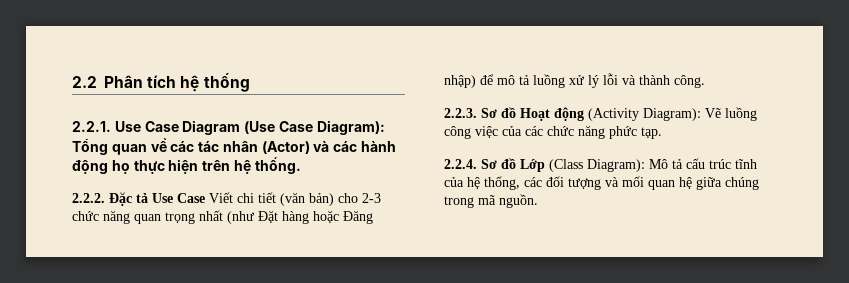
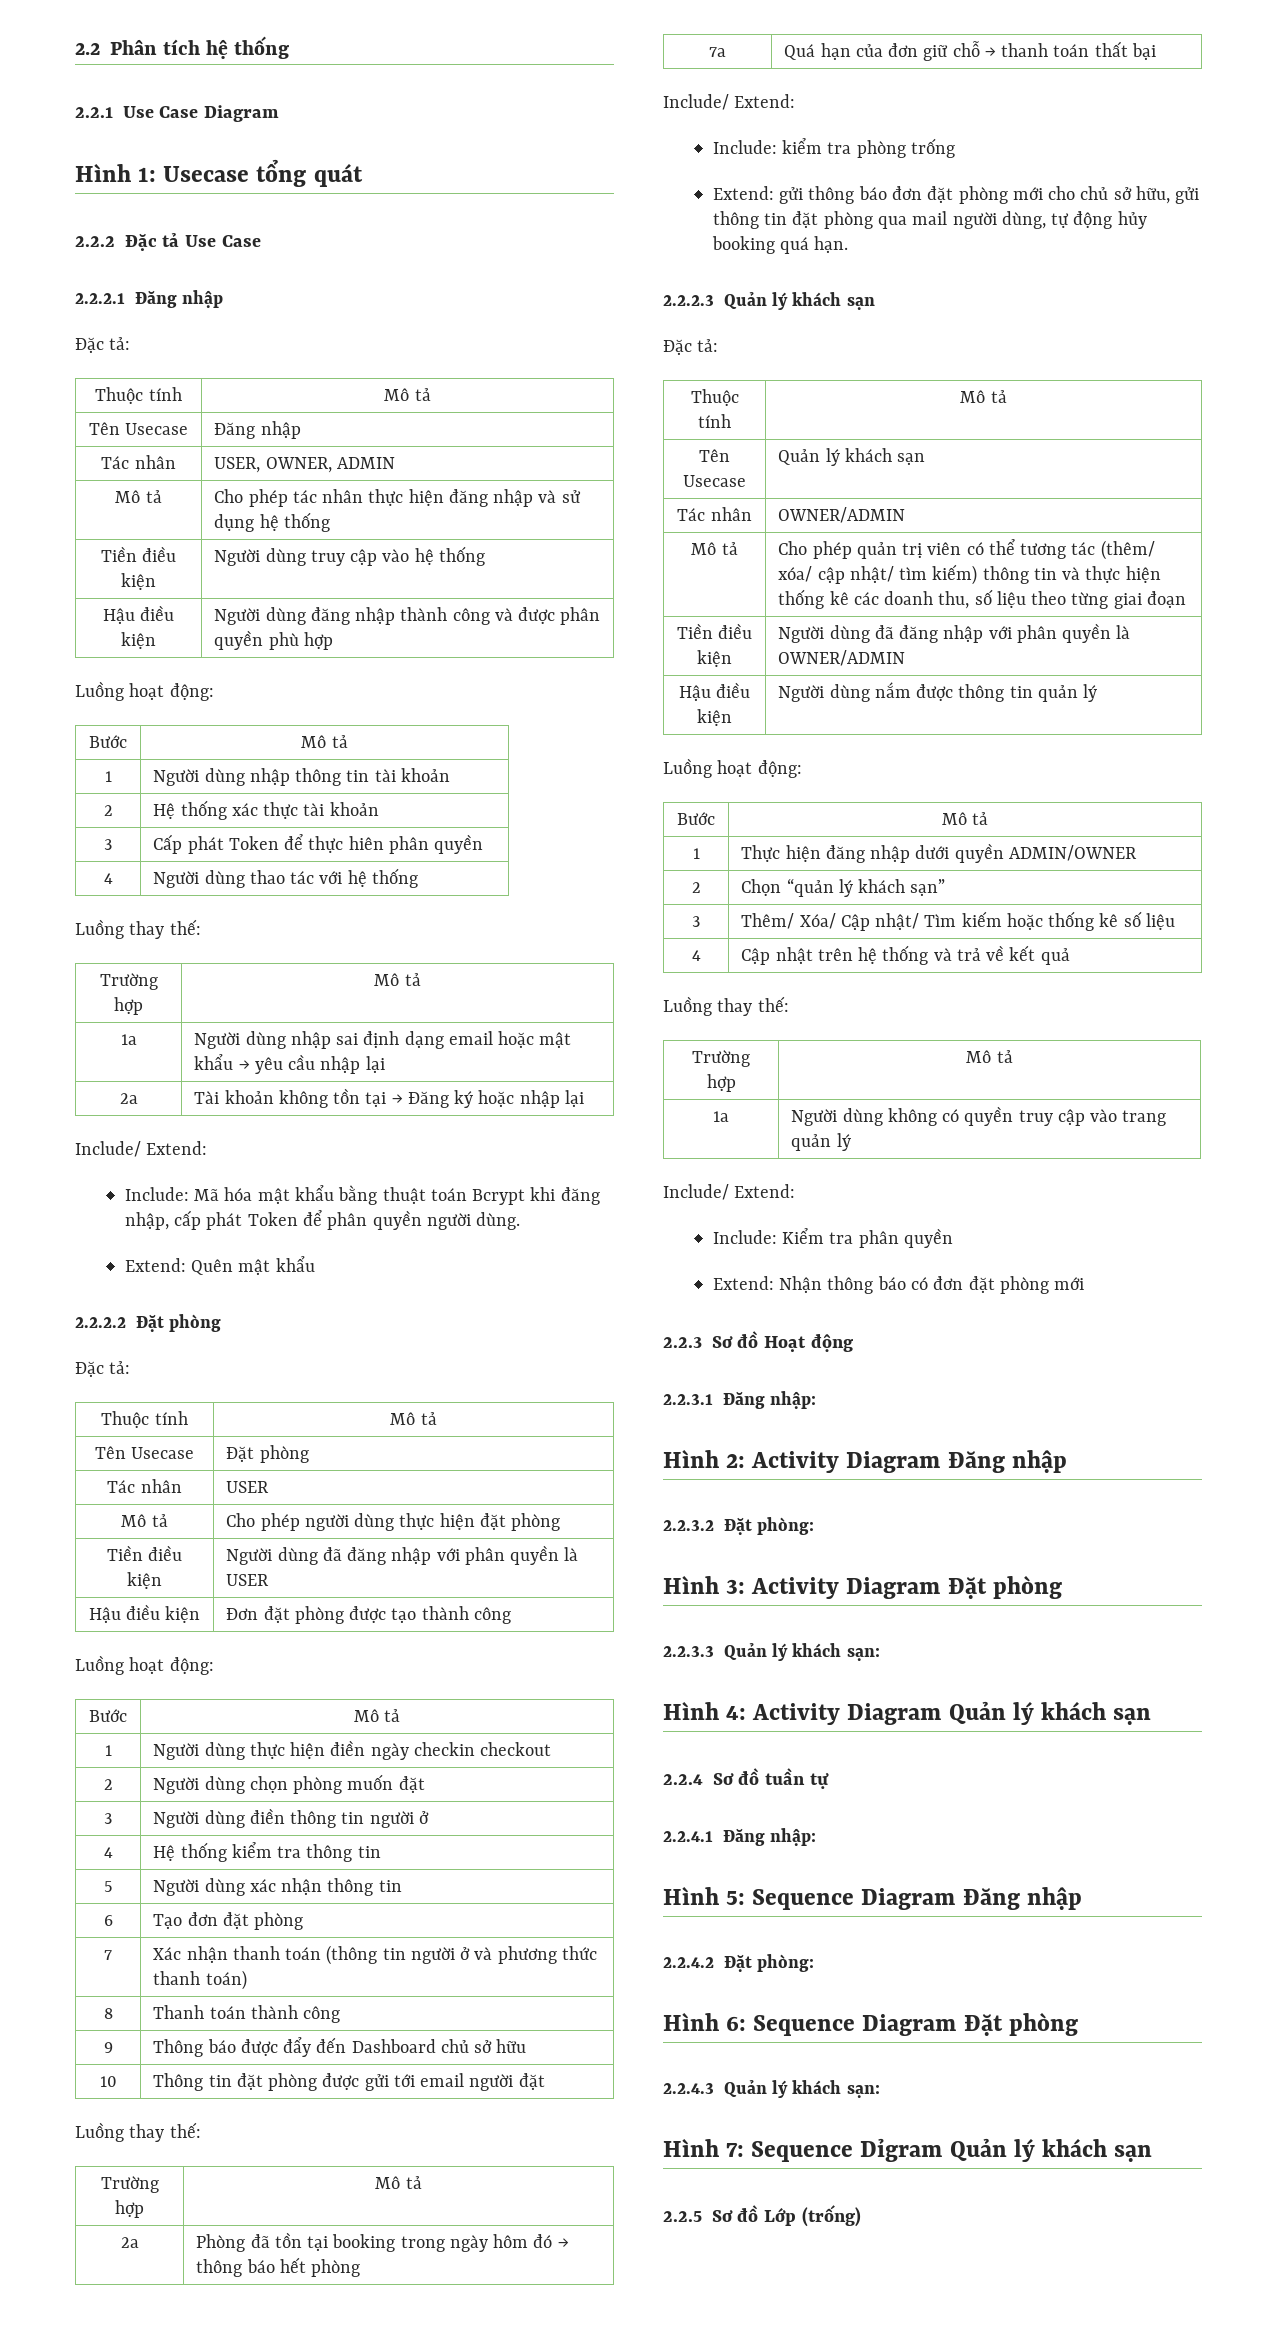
[72,121,111,132] 2.2.1. -> [75,107,113,118] 2.2.1
[244,120,385,135] [72,138,397,155] [72,157,301,174] [72,192,381,206] [72,210,373,224] [444,73,705,88] [444,107,757,121] [444,125,662,139] [444,158,757,172] [444,176,759,190] [444,194,538,208] (Use Case Diagram): Tổng quan về các tác nhân (Actor) và các hành động họ thực hiện trên hệ thống. // 2.2.2. Đặc tả Use Case Viết chi tiết (văn bản) cho 2-3 chức năng quan trọng nhất (như Đặt hàng hoặc Đăng nhập) để mô tả luồng xử lý lỗi và thành công. // 2.2.3. Sơ đồ Hoạt động (Activity Diagram): Vẽ luồng công việc của các chức năng phức tạp. // 2.2.4. Sơ đồ Lớp (Class Diagram): Mô tả cấu trúc tĩnh của hệ thống, các đối tượng và mối quan hệ giữa chúng trong mã nguồn. -> [75,159,363,187] [75,233,261,251] [75,290,224,308] [75,337,131,353] [95,387,182,404] [384,388,431,401] [88,422,189,435] [214,421,301,439] [101,455,176,469] [214,457,395,473] [115,490,162,503] [214,489,581,507] [214,512,330,532] [100,546,177,562] [121,573,156,590] [214,546,485,566] [102,605,175,624] [121,632,156,649] [214,607,601,625] [214,630,333,650] [75,681,214,701] [89,735,127,748] [301,735,348,748] [104,771,112,782] [153,768,450,786] [103,805,113,816] [153,800,379,820] [104,839,112,850] [153,834,484,854] [103,873,113,884] [153,868,418,888] [75,919,201,939] [99,973,158,990] [114,997,143,1015] [374,973,421,986] [120,1034,137,1045] [194,1031,572,1049] [194,1054,385,1074] [119,1093,138,1104] [194,1088,584,1108] [75,1141,208,1157] [124,1185,600,1205] [124,1210,521,1230] [124,1256,315,1275] [75,1314,222,1332] [75,1361,131,1377] [101,1411,188,1428] [390,1412,437,1425] [94,1446,195,1459] [226,1445,309,1463] [107,1479,182,1493] [226,1481,270,1493] [121,1514,168,1527] [226,1513,561,1531] [106,1545,183,1561] [127,1572,162,1589] [226,1545,579,1565] [226,1574,270,1586] [88,1604,201,1623] [226,1606,511,1624] [75,1655,214,1675] [89,1709,127,1722] [353,1709,401,1722] [104,1745,112,1756] [153,1740,552,1760] [103,1779,113,1790] [153,1774,425,1794] [104,1813,112,1824] [153,1808,429,1828] [103,1847,113,1858] [153,1842,381,1862] [103,1881,113,1892] [153,1878,402,1896] [103,1915,113,1926] [153,1912,304,1930] [104,1950,112,1960] [153,1945,597,1965] [153,1970,247,1990] [103,2008,113,2019] [153,2005,341,2023] [103,2042,113,2053] [153,2037,527,2057] [99,2076,117,2087] [153,2073,545,2091] [75,2122,201,2142] [100,2176,159,2193] [115,2200,144,2218] [375,2176,422,2189] [120,2237,139,2248] [196,2232,569,2252] [196,2257,361,2277] [709,47,726,57] [784,41,1156,61] [663,94,796,110] [712,138,956,158] [712,186,1200,204] [712,211,1147,229] [711,236,849,254] [663,292,875,310] [663,339,719,355] [690,389,739,406] [698,414,731,428] [960,390,1007,403] [699,449,730,462] [683,475,746,487] [778,448,926,466] [677,507,752,521] [778,507,906,523] [691,542,738,555] [778,539,1155,560] [778,564,1161,585] [778,589,1186,609] [676,623,753,639] [697,650,732,667] [778,623,1131,643] [778,650,906,666] [678,682,751,701] [697,709,732,726] [778,682,1098,702] [663,758,802,778] [677,812,715,825] [941,812,989,825] [692,848,700,859] [741,843,1137,863] [691,882,701,893] [741,878,946,897] [692,916,700,927] [741,911,1175,931] [691,950,701,961] [741,945,1070,965] [663,996,789,1016] [692,1050,750,1067] [706,1074,736,1092] [966,1050,1013,1063] [713,1111,729,1122] [791,1106,1167,1126] [791,1133,851,1151] [663,1184,796,1200] [712,1228,954,1248] [712,1276,1085,1294] [663,1331,853,1352] [663,1391,817,1409] [663,1449,1067,1473] [663,1517,815,1535] [663,1575,1062,1599] [663,1643,880,1661] [663,1701,1152,1725] [663,1768,829,1789] [663,1828,817,1846] [663,1886,1082,1910] [663,1954,815,1972] [663,2012,1078,2036] [663,2080,880,2098] [663,2138,1153,2162] [663,2205,861,2227] // Hình 1: Usecase tổng quát // 2.2.2 Đặc tả Use Case // 2.2.2.1 Đăng nhập // Đặc tả: // Thuộc tính | Mô tả // Tên Usecase | Đăng nhập // Tác nhân | USER, OWNER, ADMIN // Mô tả | Cho phép tác nhân thực hiện đăng nhập và sử dụng hệ thống // Tiền điều kiện | Người dùng truy cập vào hệ thống // Hậu điều kiện | Người dùng đăng nhập thành công và được phân quyền phù hợp // Luồng hoạt động: // Bước | Mô tả // 1 | Người dùng nhập thông tin tài khoản // 2 | Hệ thống xác thực tài khoản // 3 | Cấp phát Token để thực hiên phân quyền // 4 | Người dùng thao tác với hệ thống // Luồng thay thế: // Trường hợp | Mô tả // 1a | Người dùng nhập sai định dạng email hoặc mật khẩu → yêu cầu nhập lại // 2a | Tài khoản không tồn tại → Đăng ký hoặc nhập lại // Include/ Extend: // Include: Mã hóa mật khẩu bằng thuật toán Bcrypt khi đăng nhập, cấp phát Token để phân quyền người dùng. // Extend: Quên mật khẩu // 2.2.2.2 Đặt phòng // Đặc tả: // Thuộc tính | Mô tả // Tên Usecase | Đặt phòng // Tác nhân | USER // Mô tả | Cho phép người dùng thực hiện đặt phòng // Tiền điều kiện | Người dùng đã đăng nhập với phân quyền là USER // Hậu điều kiện | Đơn đặt phòng được tạo thành công // Luồng hoạt động: // Bước | Mô tả // 1 | Người dùng thực hiện điền ngày checkin checkout // 2 | Người dùng chọn phòng muốn đặt // 3 | Người dùng điền thông tin người ở // 4 | Hệ thống kiểm tra thông tin // 5 | Người dùng xác nhận thông tin // 6 | Tạo đơn đặt phòng // 7 | Xác nhận thanh toán (thông tin người ở và phương thức thanh toán) // 8 | Thanh toán thành công // 9 | Thông báo được đẩy đến Dashboard chủ sở hữu // 10 | Thông tin đặt phòng được gửi tới email người đặt // Luồng thay thế: // Trường hợp | Mô tả // 2a | Phòng đã tồn tại booking trong ngày hôm đó → thông báo hết phòng // 7a | Quá hạn của đơn giữ chỗ → thanh toán thất bại // Include/ Extend: // Include: kiểm tra phòng trống // Extend: gửi thông báo đơn đặt phòng mới cho chủ sở hữu, gửi thông tin đặt phòng qua mail người dùng, tự động hủy booking quá hạn. // 2.2.2.3 Quản lý khách sạn // Đặc tả: // Thuộc tính | Mô tả // Tên Usecase | Quản lý khách sạn // Tác nhân | OWNER/ADMIN // Mô tả | Cho phép quản trị viên có thể tương tác (thêm/ xóa/ cập nhật/ tìm kiếm) thông tin và thực hiện thống kê các doanh thu, số liệu theo từng giai đoạn // Tiền điều kiện | Người dùng đã đăng nhập với phân quyền là OWNER/ADMIN // Hậu điều kiện | Người dùng nắm được thông tin quản lý // Luồng hoạt động: // Bước | Mô tả // 1 | Thực hiện đăng nhập dưới quyền ADMIN/OWNER // 2 | Chọn “quản lý khách sạn” // 3 | Thêm/ Xóa/ Cập nhật/ Tìm kiếm hoặc thống kê số liệu // 4 | Cập nhật trên hệ thống và trả về kết quả // Luồng thay thế: // Trường hợp | Mô tả // 1a | Người dùng không có quyền truy cập vào trang quản lý // Include/ Extend: // Include: Kiểm tra phân quyền // Extend: Nhận thông báo có đơn đặt phòng mới // 2.2.3 Sơ đồ Hoạt động // 2.2.3.1 Đăng nhập: // Hình 2: Activity Diagram Đăng nhập // 2.2.3.2 Đặt phòng: // Hình 3: Activity Diagram Đặt phòng // 2.2.3.3 Quản lý khách sạn: // Hình 4: Activity Diagram Quản lý khách sạn // 2.2.4 Sơ đồ tuần tự // 2.2.4.1 Đăng nhập: // Hình 5: Sequence Diagram Đăng nhập // 2.2.4.2 Đặt phòng: // Hình 6: Sequence Diagram Đặt phòng // 2.2.4.3 Quản lý khách sạn: // Hình 7: Sequence Dỉgram Quản lý khách sạn // 2.2.5 Sơ đồ Lớp (trống)

